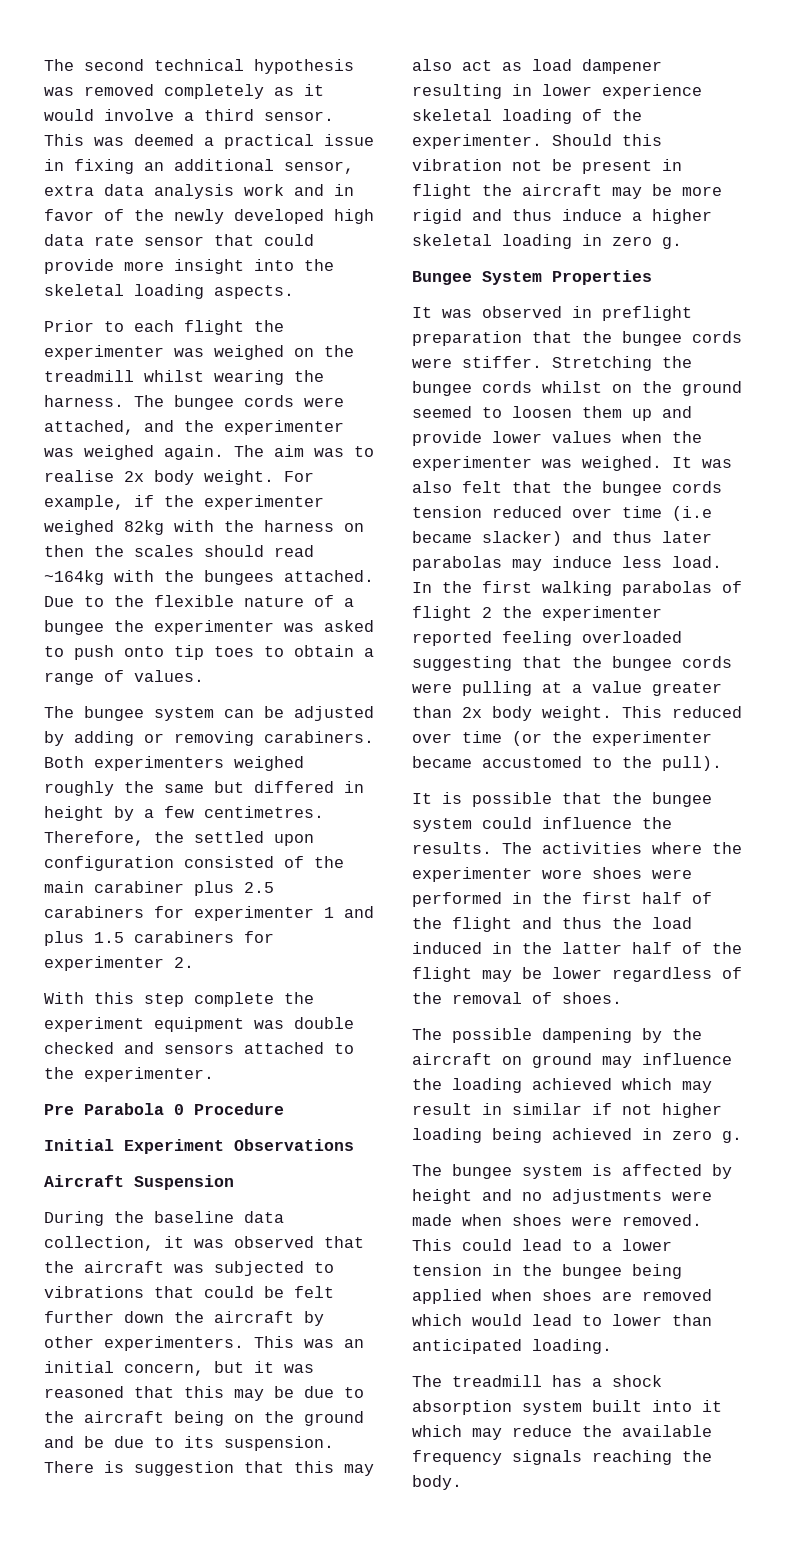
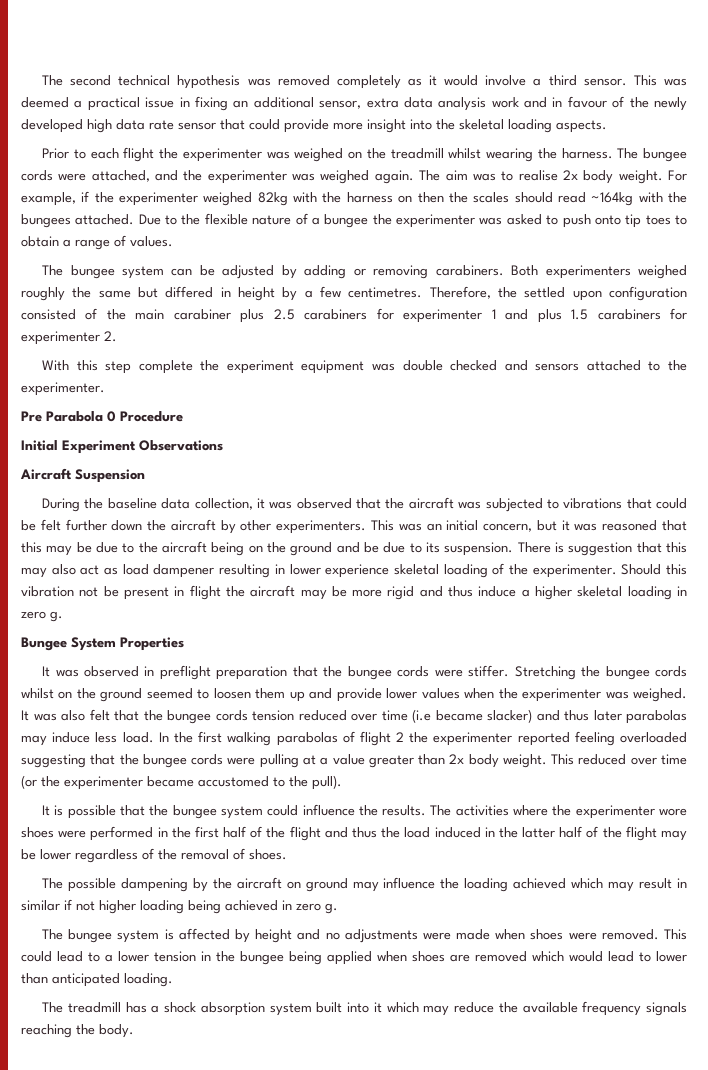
[44,209,94,221] favor -> [567,96,607,108] favour

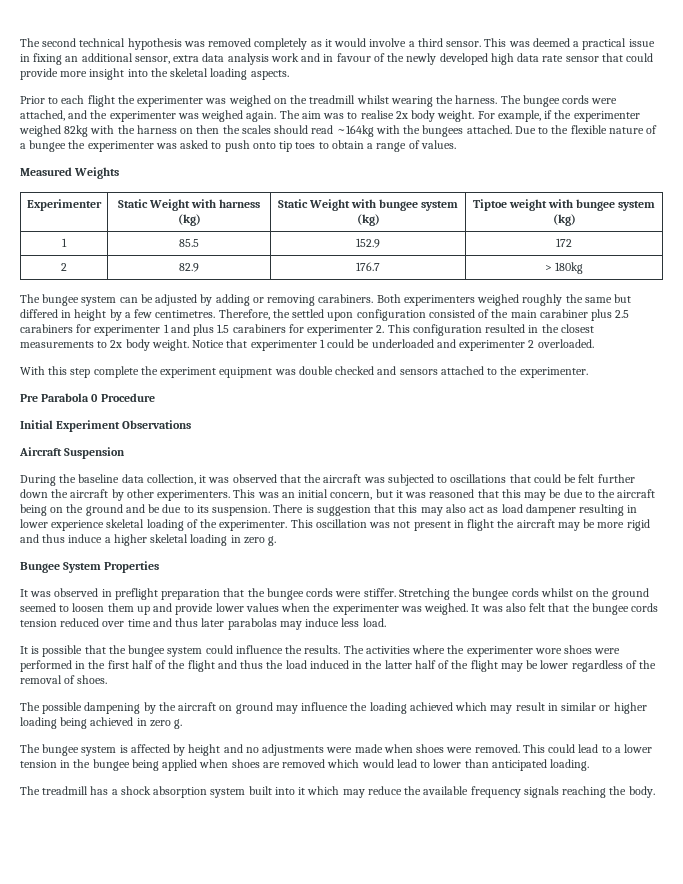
(173, 241) none -> [20,167,120,179] [27,199,102,211] [117,199,261,211] [177,214,201,226] [277,199,459,211] [356,214,380,226] [472,199,656,211] [552,214,576,226] [62,238,67,247] [179,239,199,247] [356,238,380,248] [556,238,572,247] [61,263,67,271] [179,263,199,272] [356,262,380,271] [544,262,584,274] // Measured Weights // Experimenter | Static Weight with harness (kg) | Static Weight with bungee system (kg) | Tiptoe weight with bungee system (kg) // 1 | 85.5 | 152.9 | 172 // 2 | 82.9 | 176.7 | > 180kg
(117, 336) none -> [387,324,594,336] [20,339,594,351] This configuration resulted in the closest measurements to 2x body weight. Notice that experimenter 1 could be underloaded and experimenter 2 overloaded.
[563,498,623,509] vibrations -> [450,474,507,483] oscillations
[621,564,687,575] [21,586,119,597] Should this vibration not be -> [290,519,411,528] This oscillation was not
[412,709,532,723] (i.e became slacker) -> (151, 623) none
[158,731,687,746] [21,754,688,768] [21,775,342,790] In the first walking parabolas of flight 2 the experimenter reported feeling overloaded suggesting that the bungee cords were pulling at a value greater than 2x body weight. This reduced over time (or the experimenter became accustomed to the pull). -> (386, 622) none
[64,899,95,911] if not -> [599,705,611,711] or

